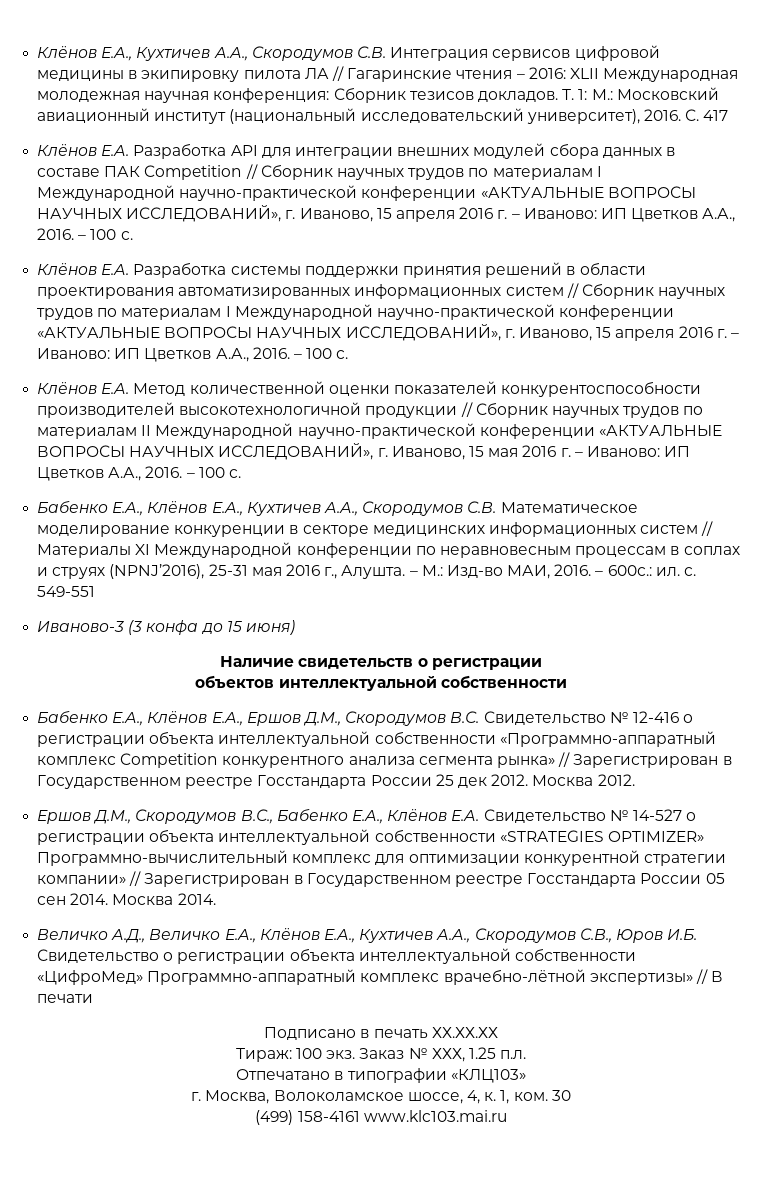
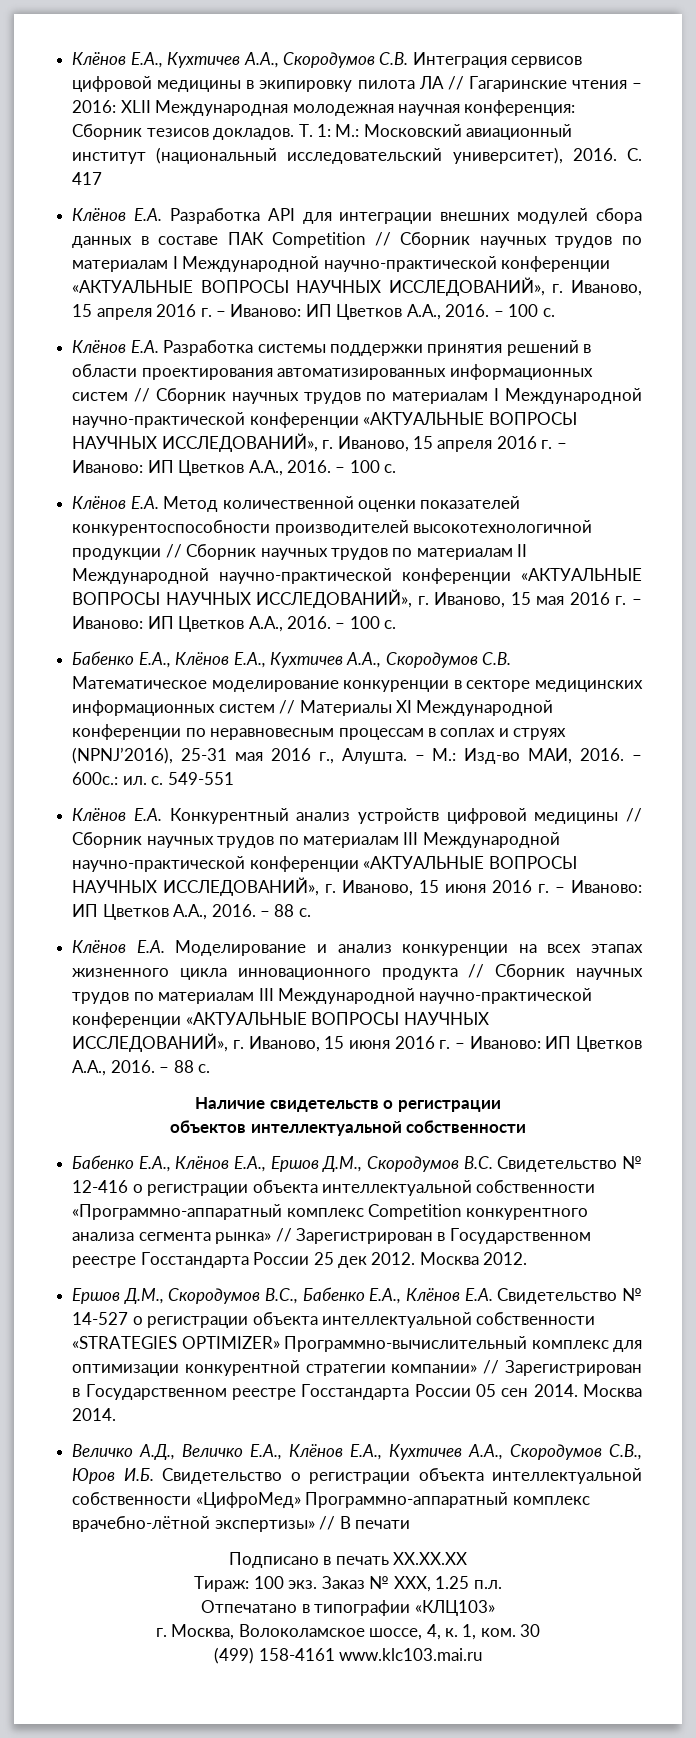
[37,620,295,635] Иваново-3 (3 конфа до 15 июня) -> [72,808,643,824] [72,832,560,848] [72,856,577,872] [72,877,643,896] [72,904,311,920] [72,940,643,956] [72,964,643,980] [72,988,593,1004] [72,1012,489,1028] [72,1033,643,1052] [72,1060,210,1076] Клёнов Е.А. Конкурентный анализ устройств цифровой медицины // Сборник научных трудов по материалам III Международной научно-практической конференции «АКТУАЛЬНЫЕ ВОПРОСЫ НАУЧНЫХ ИССЛЕДОВАНИЙ», г. Иваново, 15 июня 2016 г. – Иваново: ИП Цветков А.А., 2016. – 88 с. // Клёнов Е.А. Моделирование и анализ конкуренции на всех этапах жизненного цикла инновационного продукта // Сборник научных трудов по материалам III Международной научно-практической конференции «АКТУАЛЬНЫЕ ВОПРОСЫ НАУЧНЫХ ИССЛЕДОВАНИЙ», г. Иваново, 15 июня 2016 г. – Иваново: ИП Цветков А.А., 2016. – 88 с.

